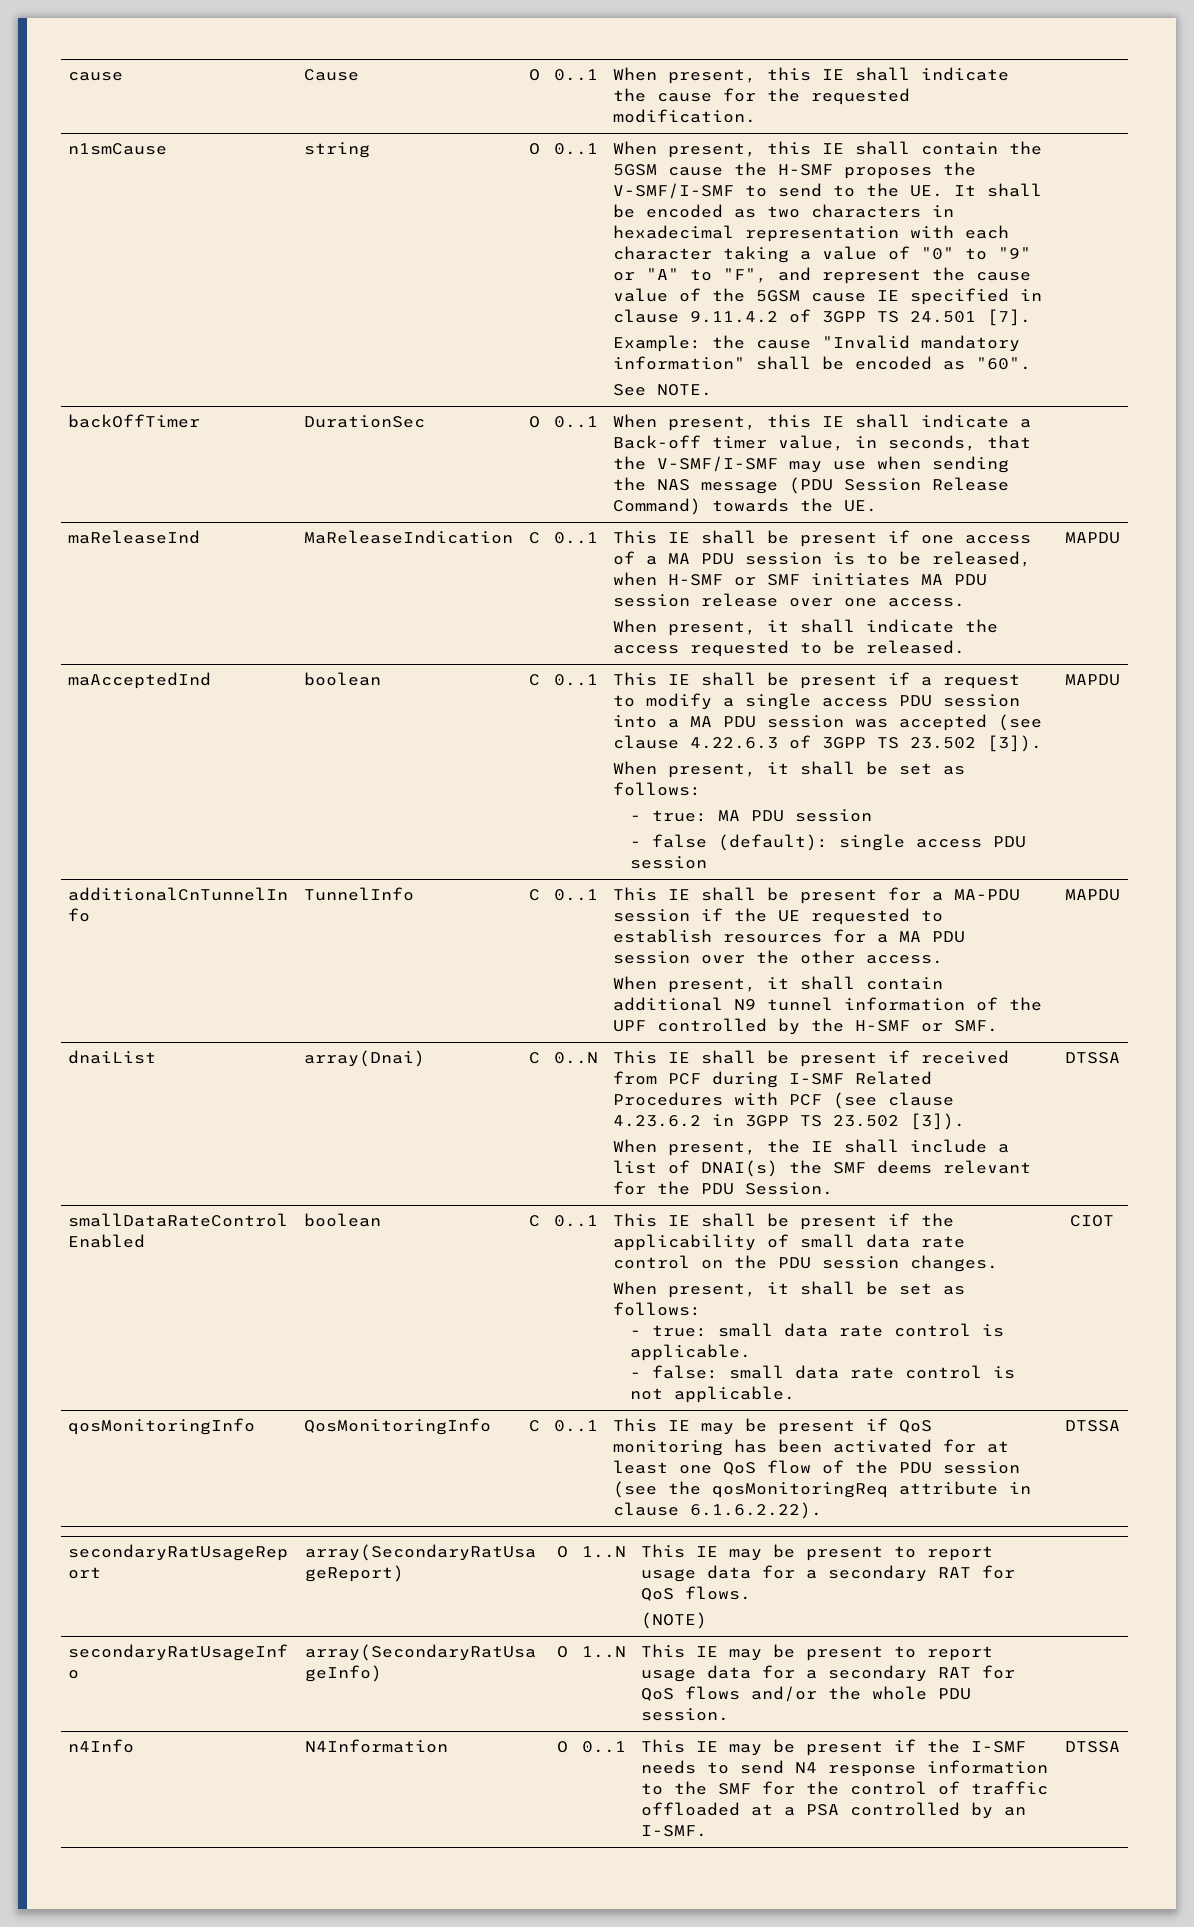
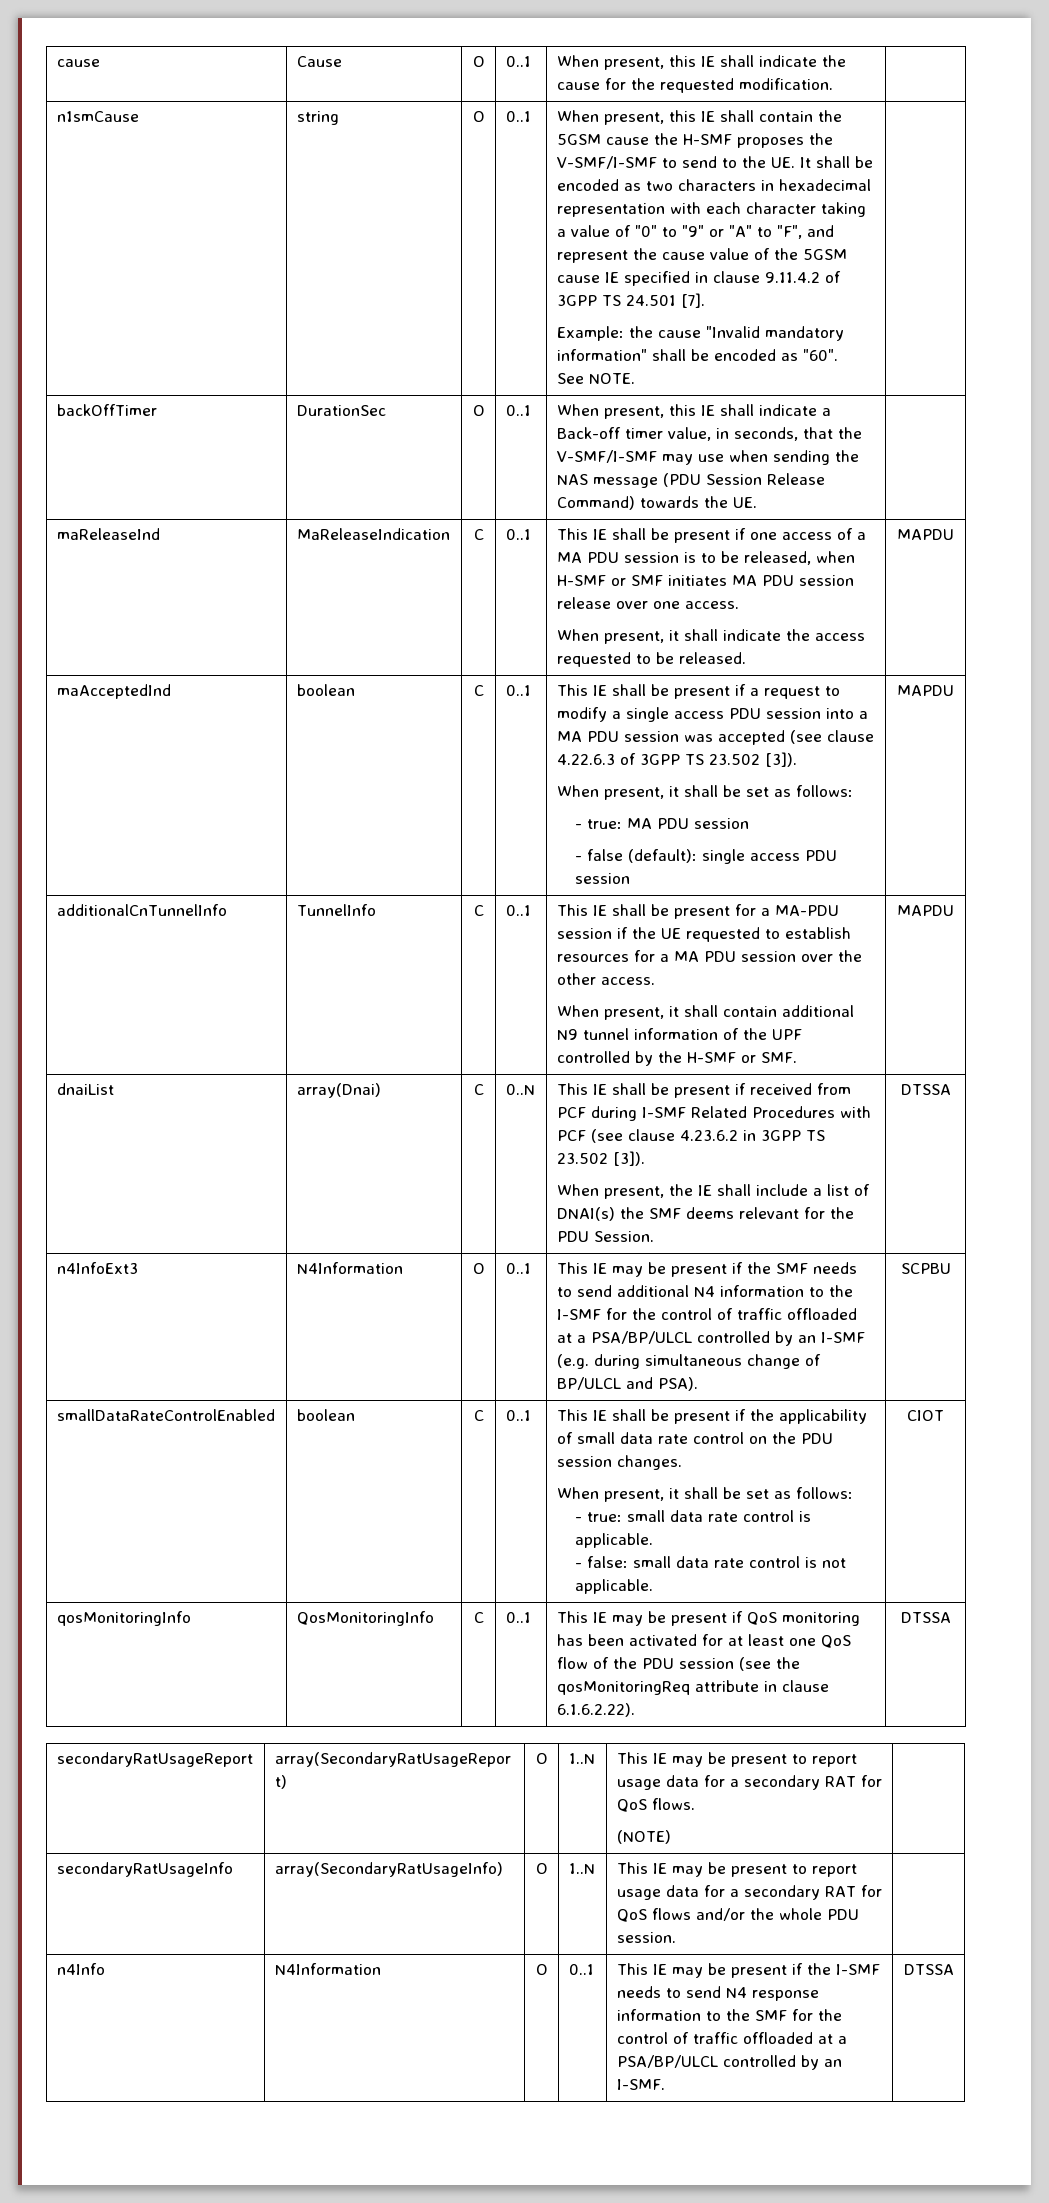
(1120, 1058) none -> [56,1262,138,1274] [296,1262,403,1274] [472,1263,485,1274] [505,1263,531,1274] [556,1262,857,1277] [556,1285,853,1297] [556,1308,857,1320] [556,1331,865,1346] [556,1354,821,1369] [556,1377,698,1391] [900,1263,951,1274] // n4InfoExt3 | N4Information | O | 0..1 | This IE may be present if the SMF needs to send additional N4 information to the I-SMF for the control of traffic offloaded at a PSA/BP/ULCL controlled by an I-SMF (e.g. during simultaneous change of BP/ULCL and PSA). | SCPBU
[806,1804,840,1816] PSA -> [616,2055,718,2068] PSA/BP/ULCL

